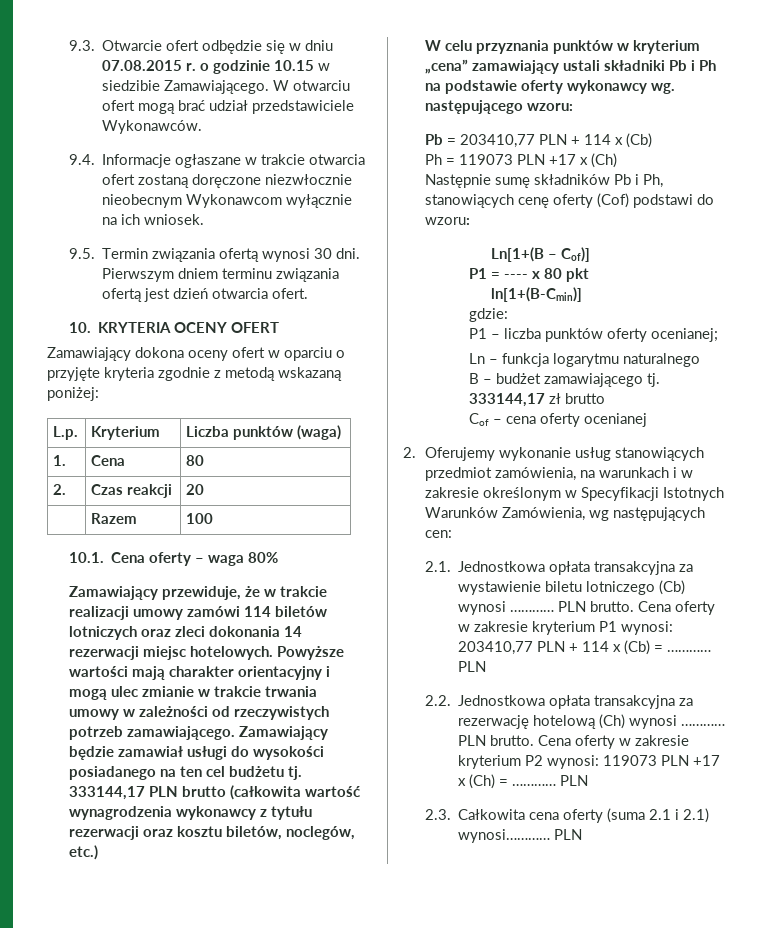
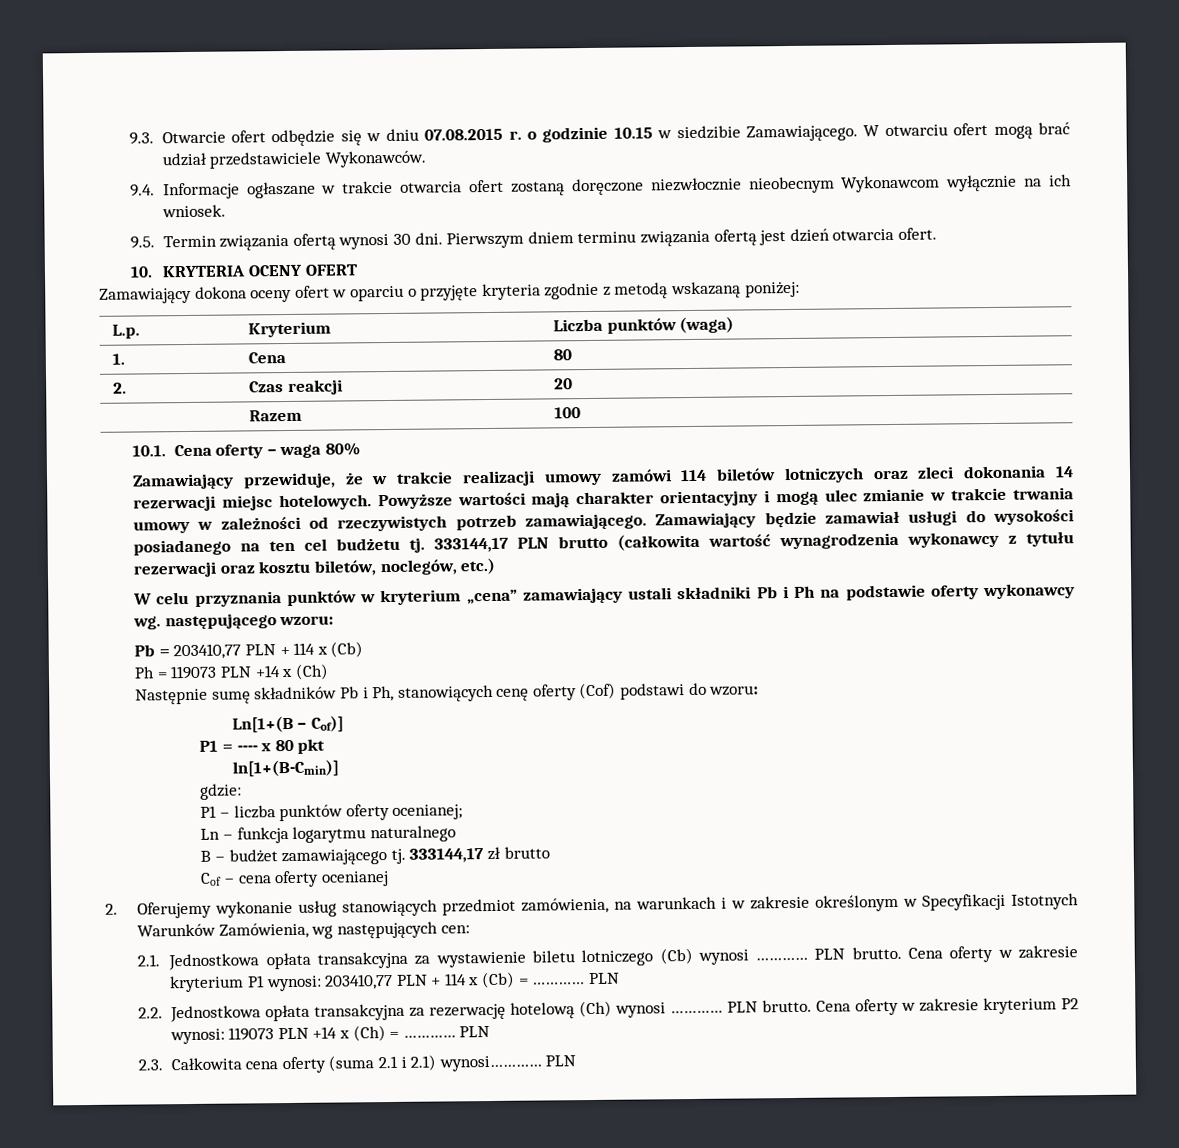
[549,154,577,165] +17 -> [254,665,281,678] +14
[693,755,721,766] +17 -> [312,1026,338,1039] +14

